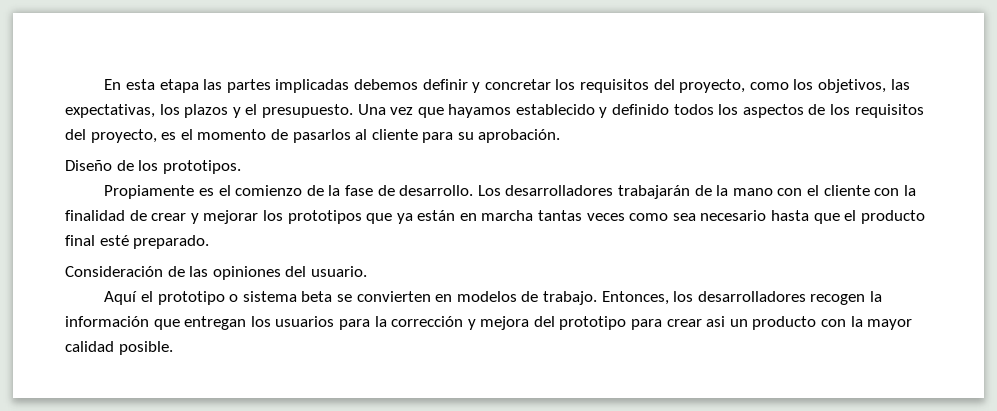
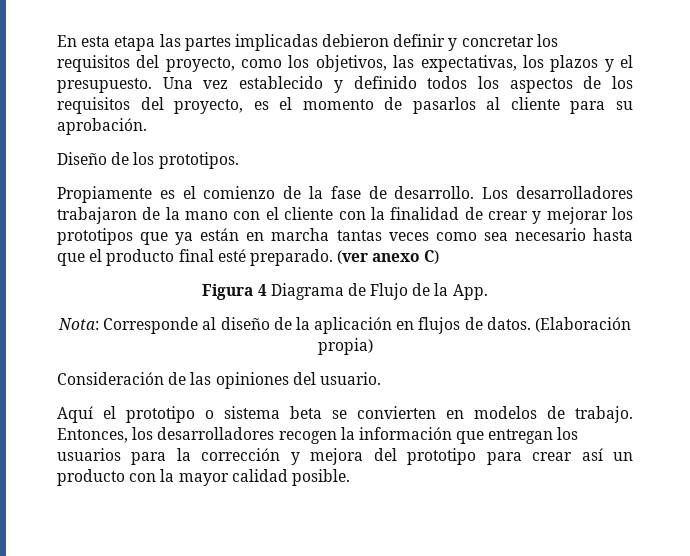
[354,79,419,90] debemos -> [322,34,390,47] debieron
[417,104,512,118] que hayamos -> (229, 84) none
[617,185,690,199] trabajarán -> [57,207,137,224] trabajaron
(210, 242) none -> [337,250,440,264] [202,283,488,300] [57,317,632,334] [317,338,373,355] (ver anexo C) // Figura 4 Diagrama de Flujo de la App. // Nota: Corresponde al diseño de la aplicación en flujos de datos. (Elaboración propia)
[706,316,726,327] asi -> [581,448,603,461] así

